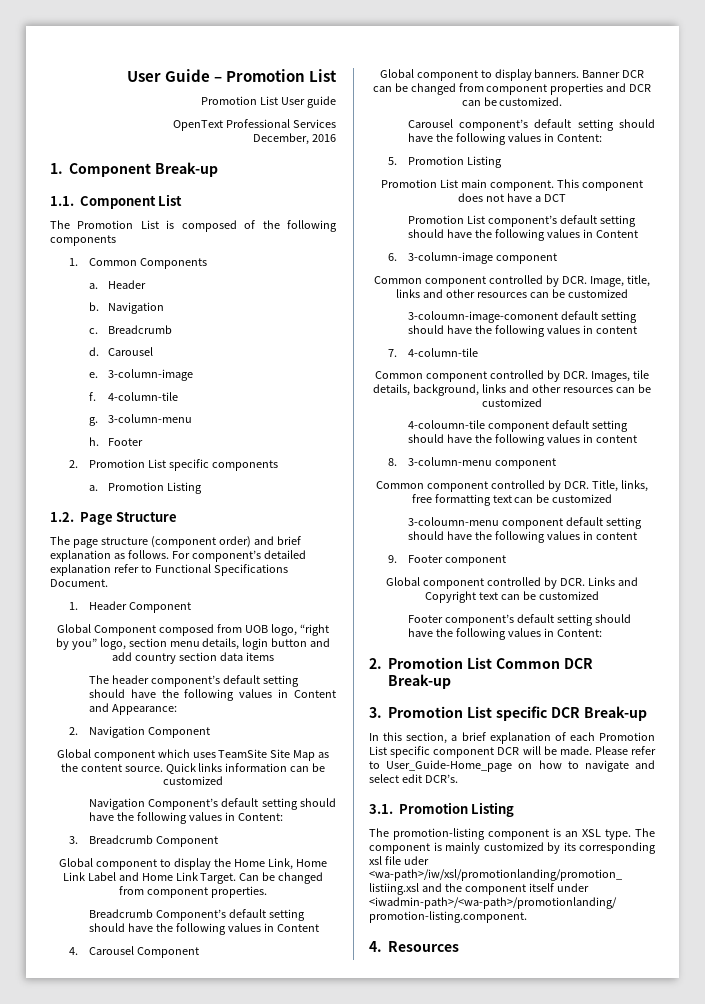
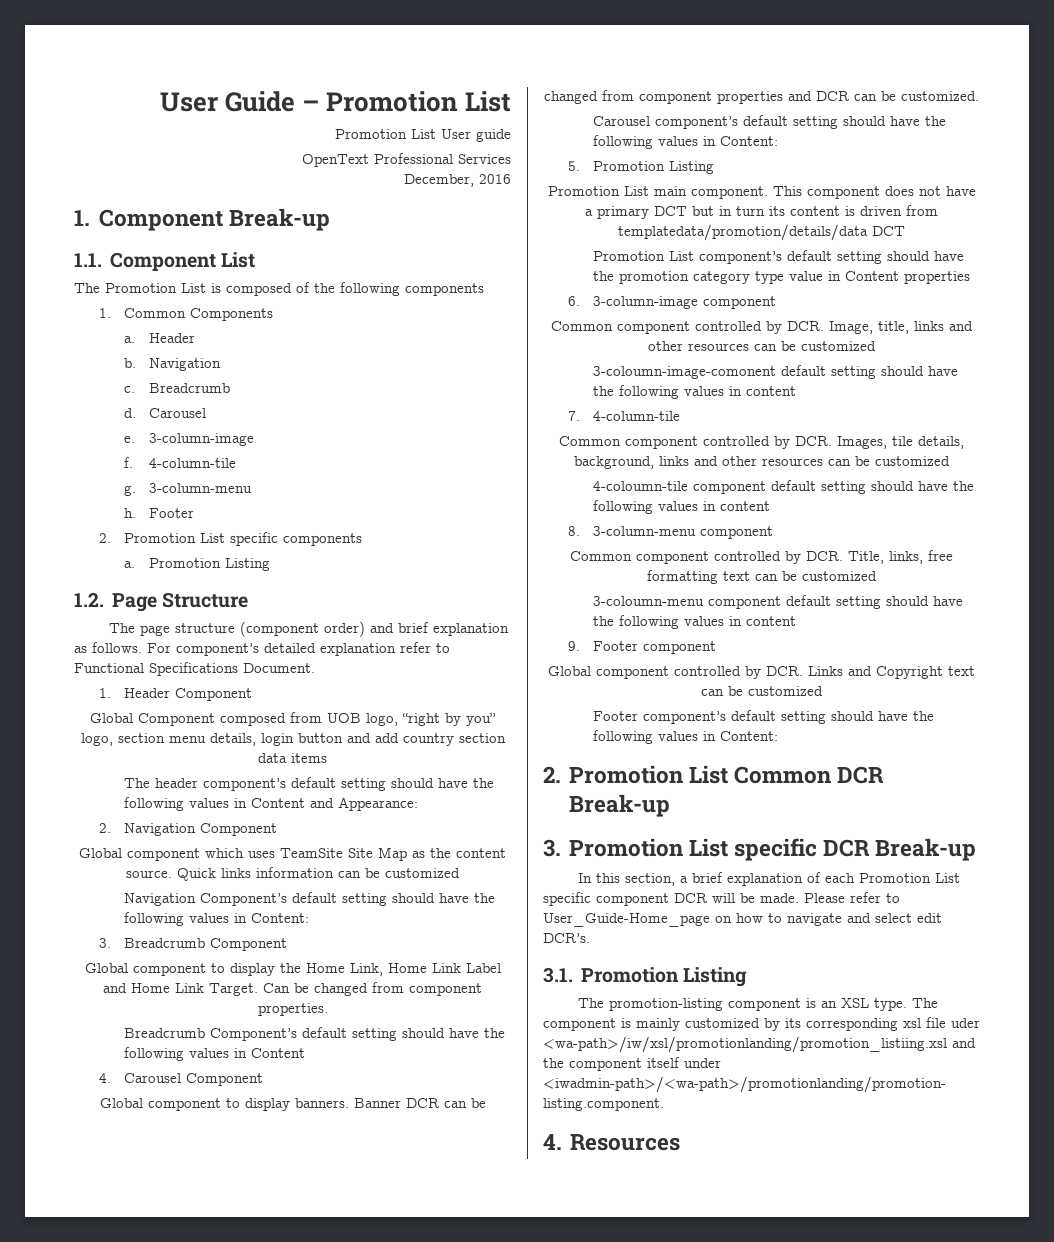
(541, 199) none -> [597,205,938,219] [618,224,868,241] primary DCT but in turn its content is driven from templatedata/promotion/details/data
[494,229,638,241] following values in Content -> [619,271,971,284] promotion category type value in Content properties

